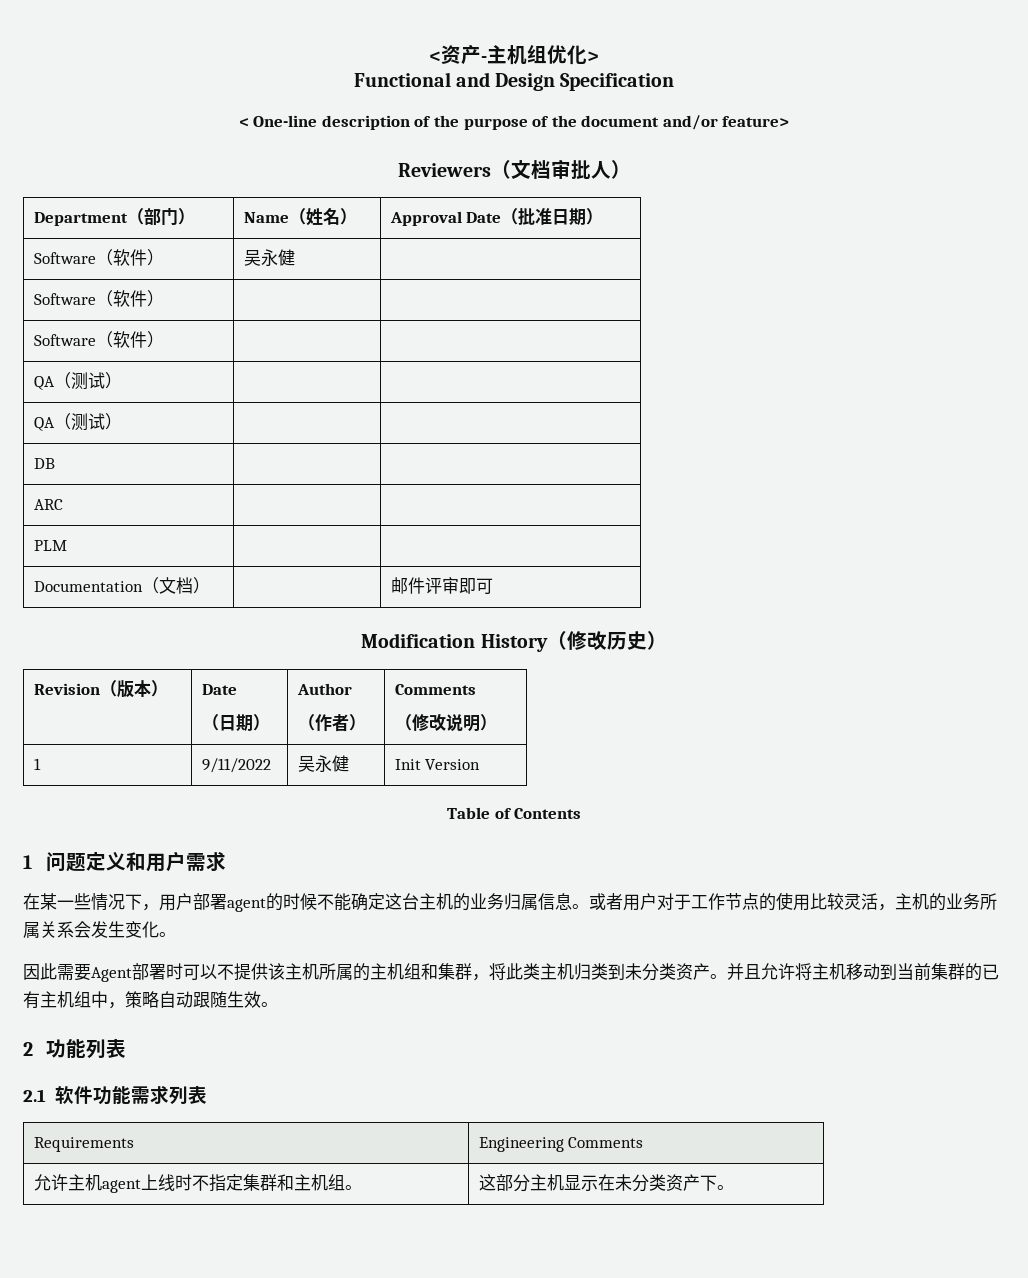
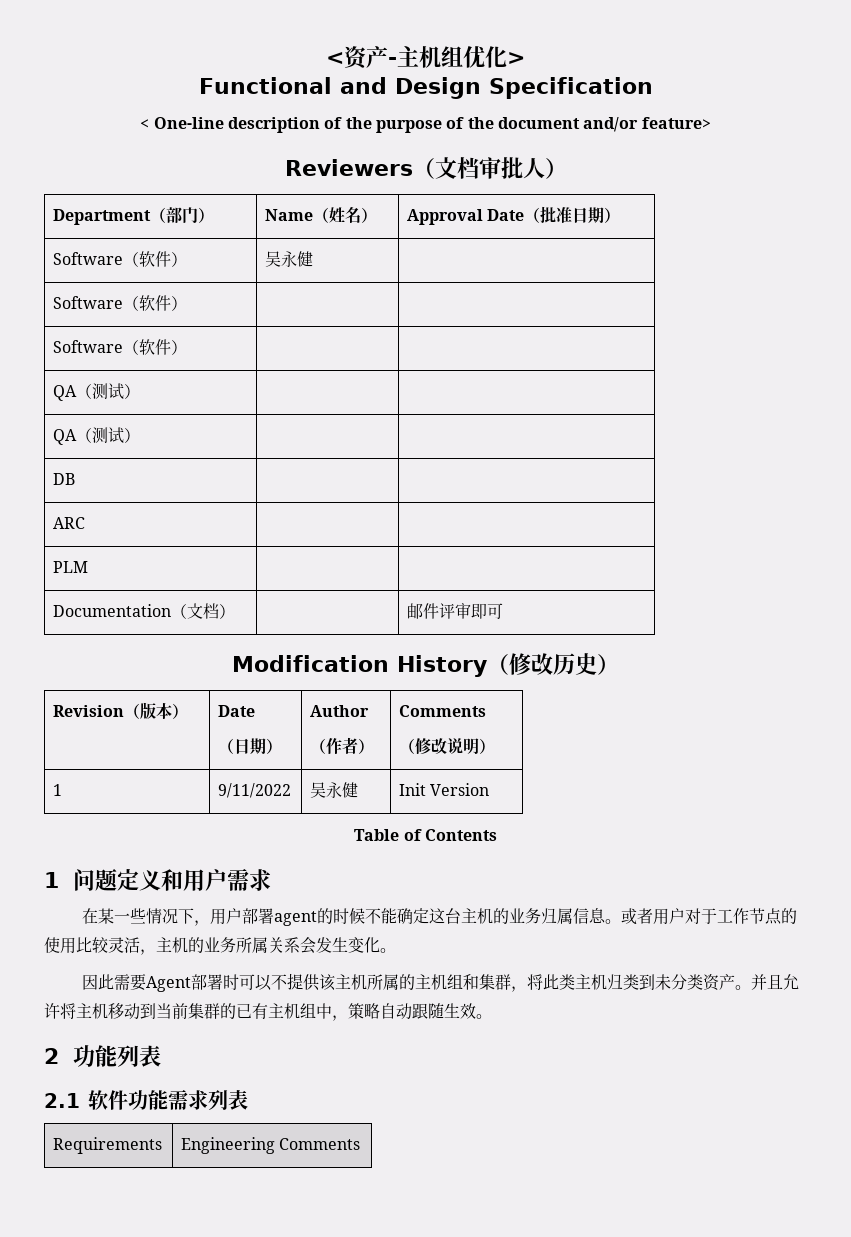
[33,1174,362,1193] [478,1174,734,1192] // 允许主机agent上线时不指定集群和主机组。 | 这部分主机显示在未分类资产下。 -> (361, 1144) none

